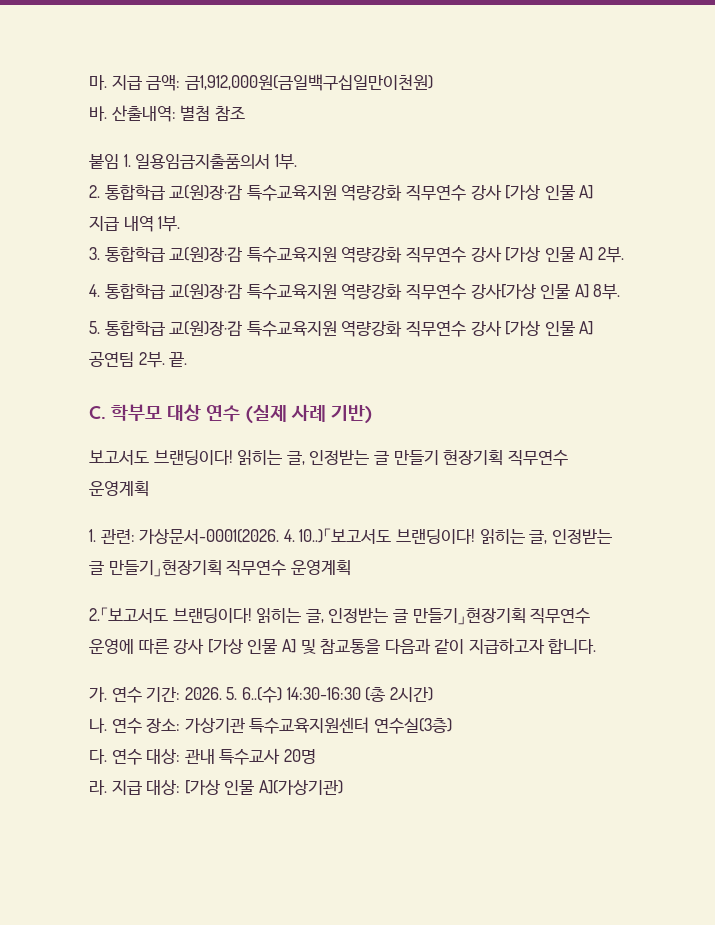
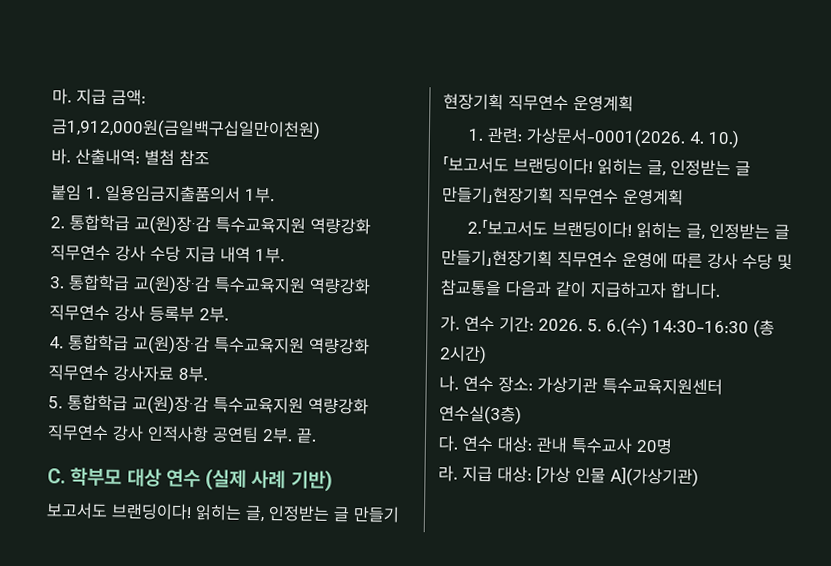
[505,185,594,200] [가상 인물 A] -> [150,245,181,262] 수당
[505,247,594,262] [가상 인물 A] -> [149,305,195,323] 등록부
[470,283,589,299] 강사[가상 인물 A] -> [113,365,174,382] 강사자료
[505,321,594,336] [가상 인물 A] -> [147,425,209,443] 인적사항
[299,529,324,543] 10..) -> [708,129,741,149] 10.)
[207,639,296,654] [가상 인물 A] -> [742,253,773,270] 수당
[241,687,282,703] 6..(수) -> [606,317,648,337] 6.(수)

